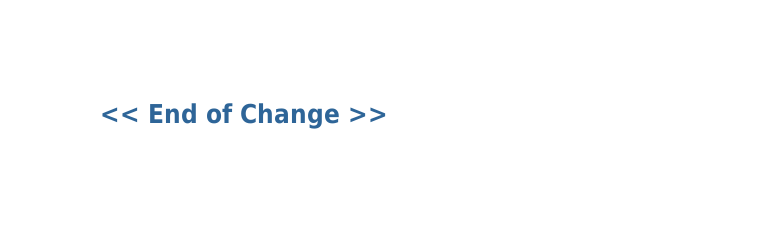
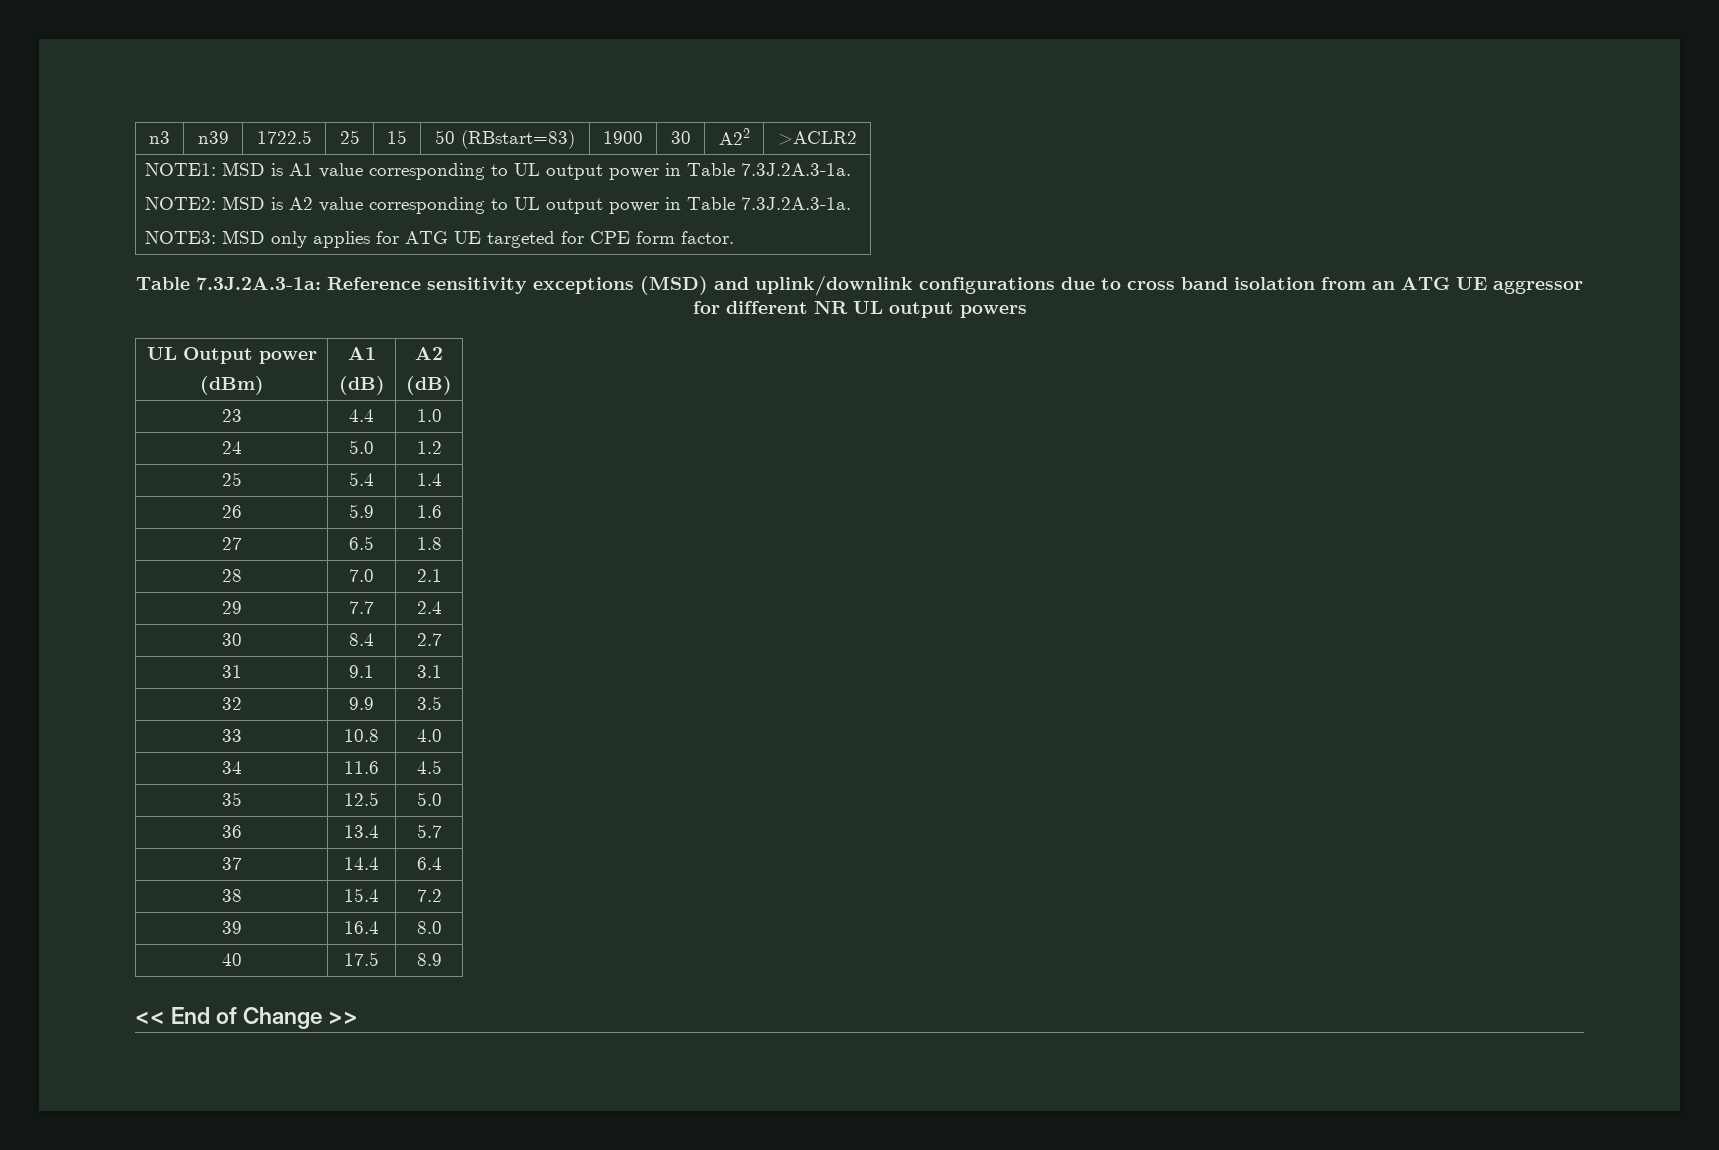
(100, 115) none -> [149,131,170,144] [197,131,229,144] [256,130,312,144] [339,130,360,144] [387,130,407,144] [435,130,575,149] [603,131,643,144] [670,131,691,144] [718,128,750,145] [777,131,857,145] [145,162,852,180] [145,196,852,214] [145,230,735,248] [136,275,1583,296] [692,301,1027,318] [146,347,317,364] [199,376,264,395] [347,347,376,360] [338,376,385,395] [415,347,443,360] [406,376,452,395] [221,409,242,422] [349,409,374,422] [416,409,442,422] [221,441,242,454] [349,440,374,454] [416,441,442,454] [221,472,242,486] [349,472,374,486] [416,473,442,486] [221,505,242,518] [349,504,374,518] [416,505,442,518] [221,537,242,550] [349,536,374,550] [416,537,442,550] [221,569,242,582] [349,569,374,582] [416,569,442,582] [221,601,242,614] [349,601,374,614] [416,601,442,614] [221,633,242,646] [349,633,374,646] [416,633,442,646] [221,665,242,678] [349,665,374,678] [416,665,442,678] [221,697,242,710] [349,697,374,710] [416,696,442,710] [221,729,242,742] [344,729,379,742] [416,729,442,742] [221,761,242,774] [344,761,379,774] [416,760,442,774] [221,792,242,806] [344,792,379,806] [416,792,442,806] [221,825,242,838] [344,825,379,838] [416,824,442,838] [221,857,242,870] [344,857,379,870] [416,857,442,870] [221,889,242,902] [344,888,379,902] [416,889,442,902] [221,921,242,934] [344,921,379,934] [416,921,442,934] [221,953,242,966] [344,952,379,966] [416,953,442,966] n3 | n39 | 1722.5 | 25 | 15 | 50 (RBstart=83) | 1900 | 30 | A22 | >ACLR2 // NOTE1: MSD is A1 value corresponding to UL output power in Table 7.3J.2A.3-1a. // NOTE2: MSD is A2 value corresponding to UL output power in Table 7.3J.2A.3-1a. // NOTE3: MSD only applies for ATG UE targeted for CPE form factor. // Table 7.3J.2A.3-1a: Reference sensitivity exceptions (MSD) and uplink/downlink configurations due to cross band isolation from an ATG UE aggressor for different NR UL output powers // UL Output power // (dBm) | A1 // (dB) | A2 // (dB) // 23 | 4.4 | 1.0 // 24 | 5.0 | 1.2 // 25 | 5.4 | 1.4 // 26 | 5.9 | 1.6 // 27 | 6.5 | 1.8 // 28 | 7.0 | 2.1 // 29 | 7.7 | 2.4 // 30 | 8.4 | 2.7 // 31 | 9.1 | 3.1 // 32 | 9.9 | 3.5 // 33 | 10.8 | 4.0 // 34 | 11.6 | 4.5 // 35 | 12.5 | 5.0 // 36 | 13.4 | 5.7 // 37 | 14.4 | 6.4 // 38 | 15.4 | 7.2 // 39 | 16.4 | 8.0 // 40 | 17.5 | 8.9 //

